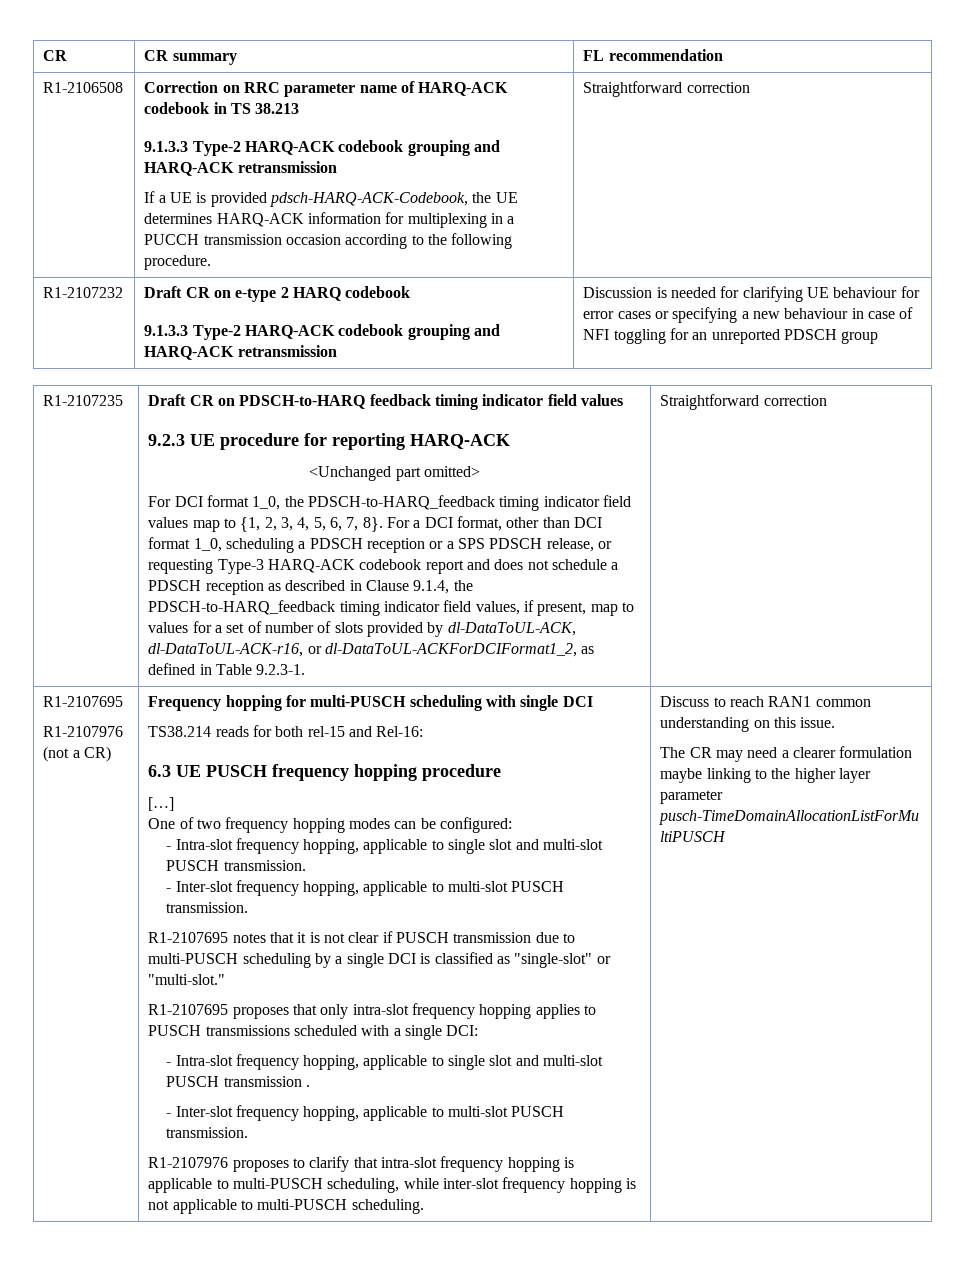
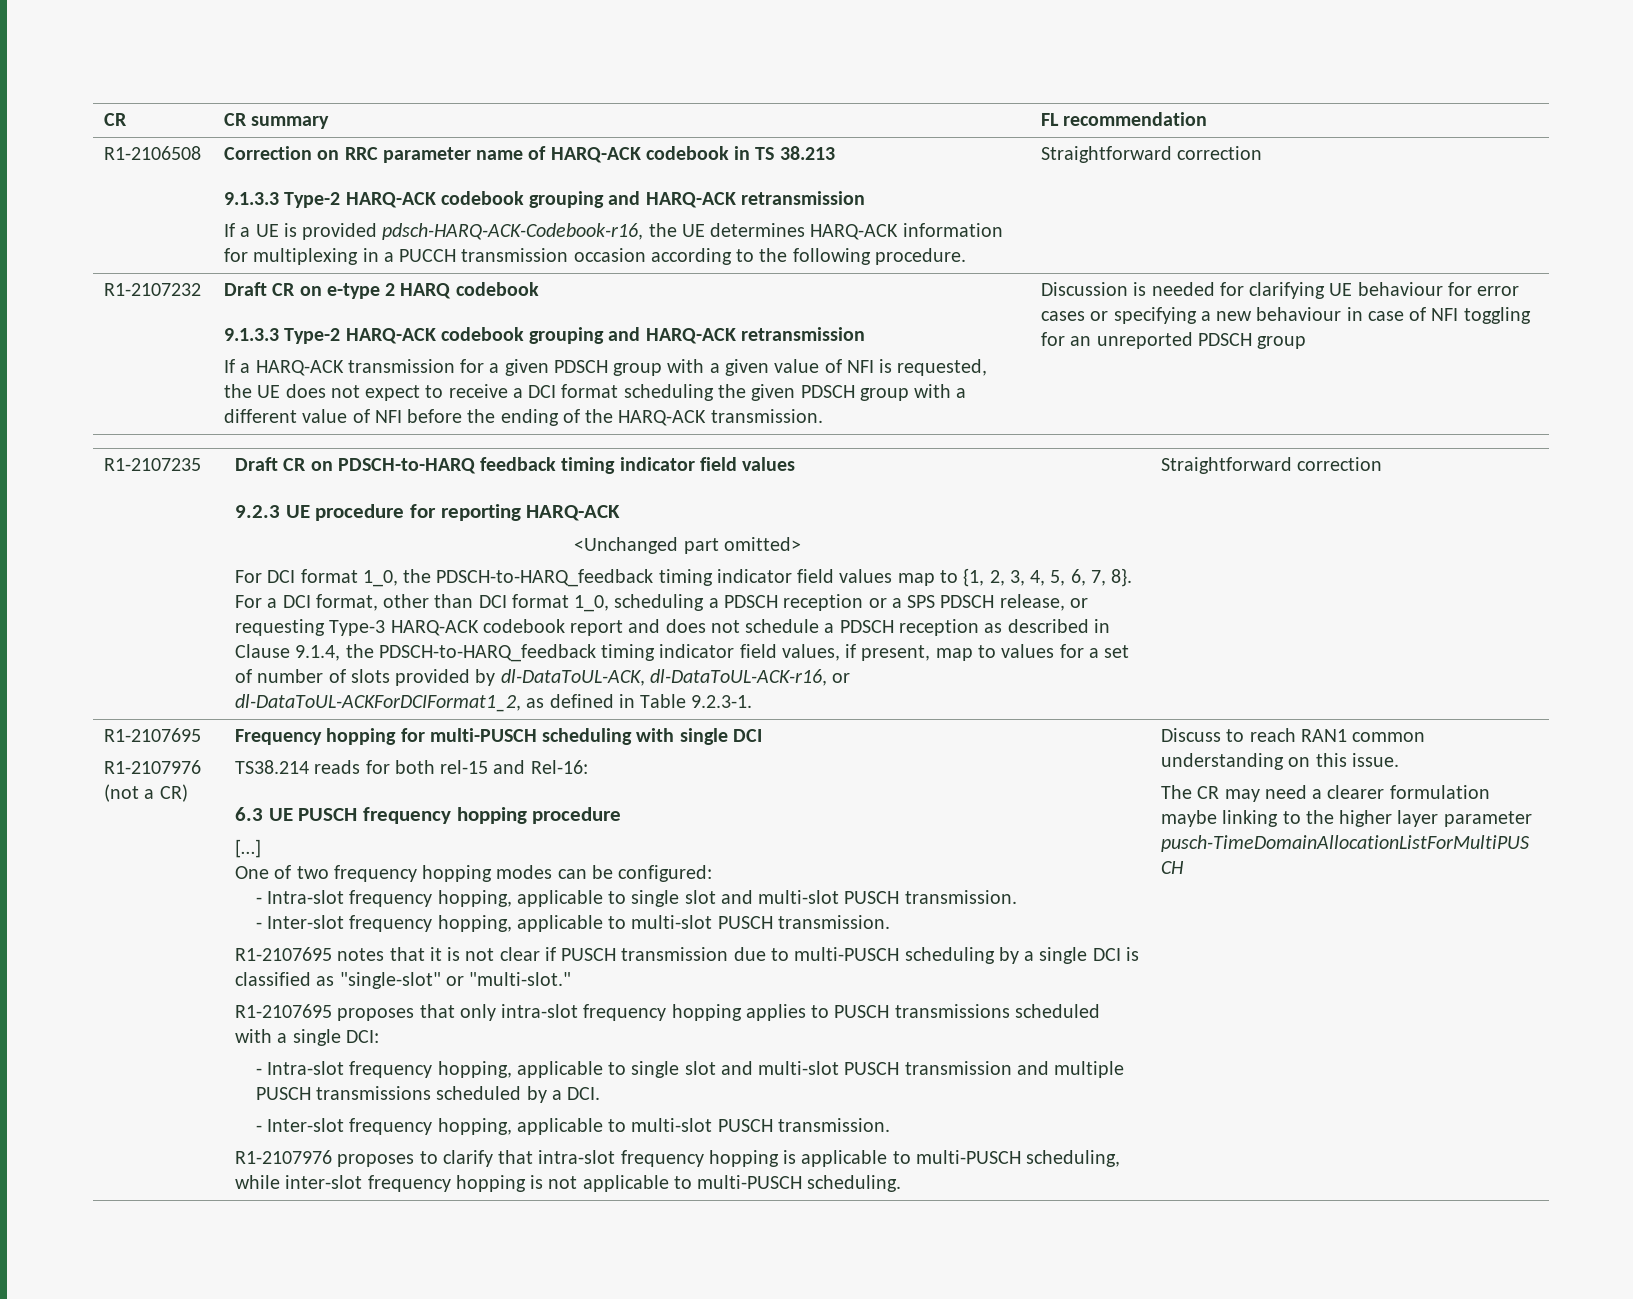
[270,192,469,207] pdsch-HARQ-ACK-Codebook, -> [382,223,644,240] pdsch-HARQ-ACK-Codebook-r16,
(337, 351) none -> [224,359,988,376] [224,384,967,401] [224,409,823,426] // If a HARQ-ACK transmission for a given PDSCH group with a given value of NFI is requested, the UE does not expect to receive a DCI format scheduling the given PDSCH group with a different value of NFI before the ending of the HARQ-ACK transmission.
[305,1085,310,1087] . -> [1016,1061,1125,1078] [255,1086,601,1103] and multiple PUSCH transmissions scheduled by a DCI.

